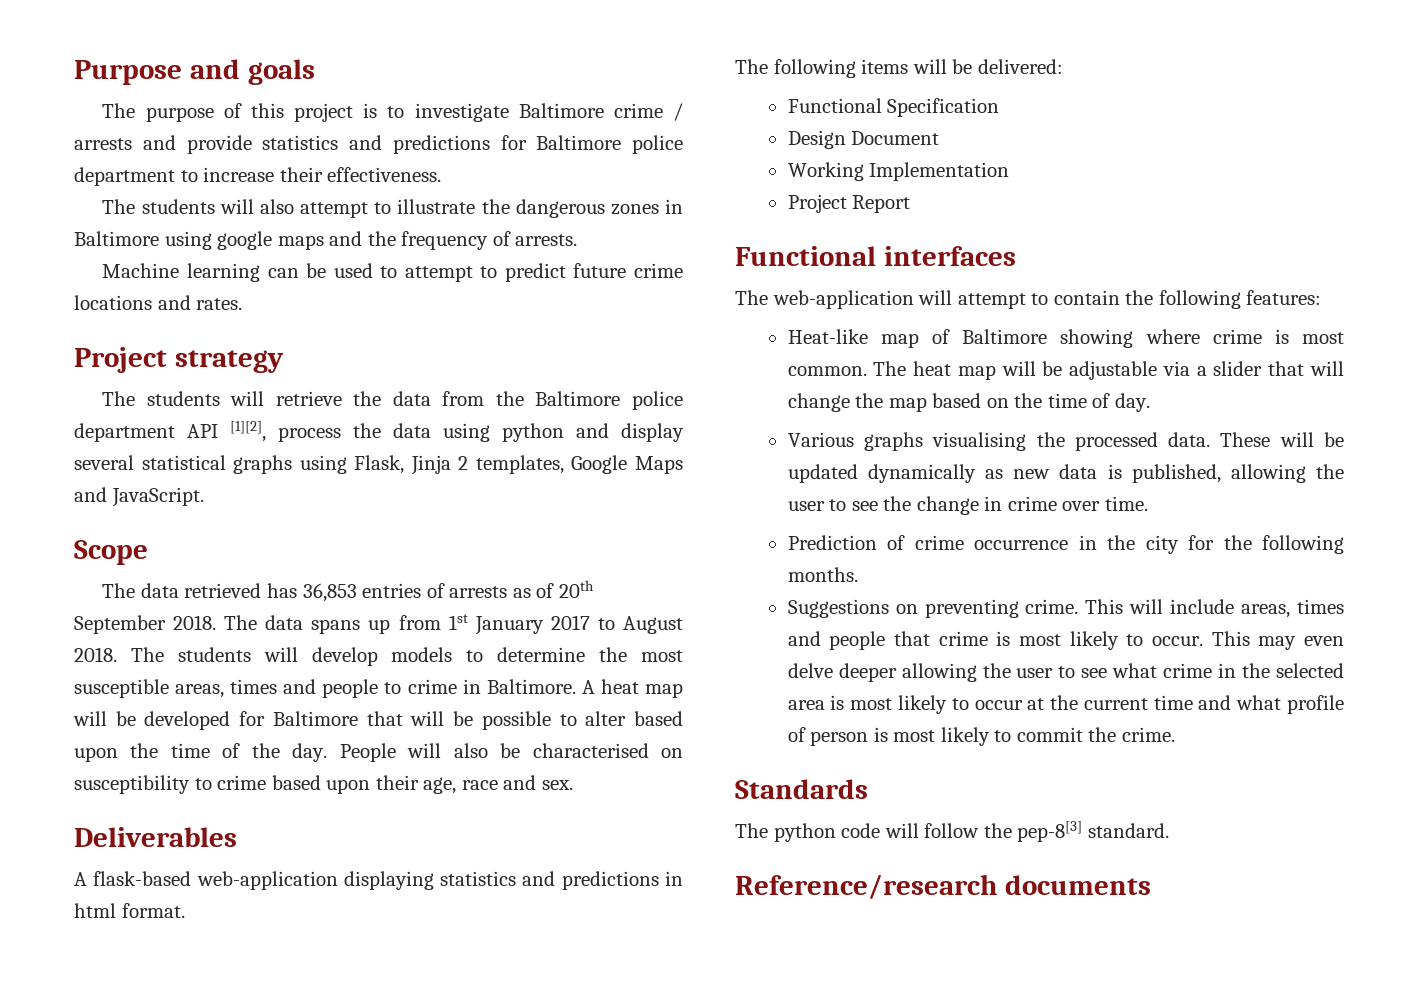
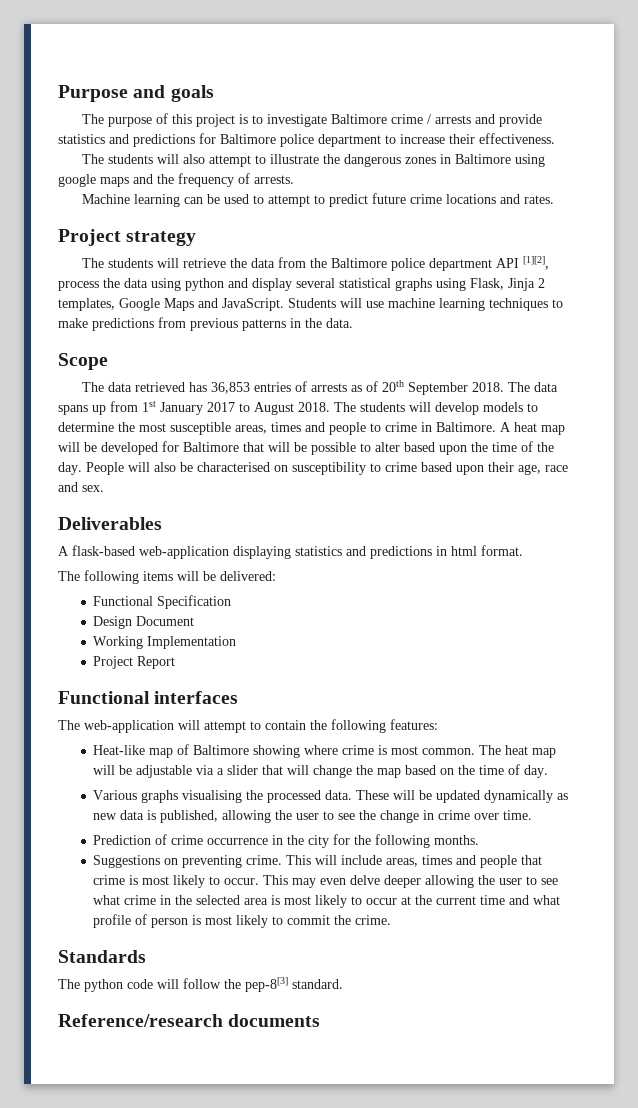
(204, 497) none -> [288,298,563,311] [58,317,353,331] Students will use machine learning techniques to make predictions from previous patterns in the data.

